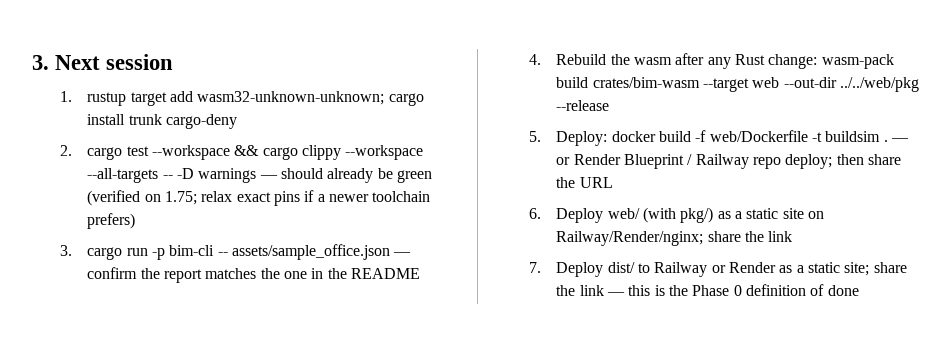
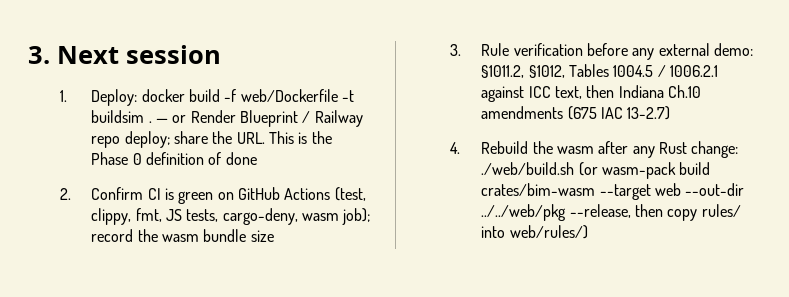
[87,91,424,106] [87,114,238,129] [59,145,424,160] [87,168,433,183] [87,190,431,206] [87,213,136,229] [59,244,412,260] [87,267,421,283] [528,53,894,69] [556,77,920,92] [556,100,610,111] [528,131,541,142] rustup target add wasm32-unknown-unknown; cargo install trunk cargo-deny // 2. cargo test --workspace && cargo clippy --workspace --all-targets -- -D warnings — should already be green (verified on 1.75; relax exact pins if a newer toolchain prefers) // 3. cargo run -p bim-cli -- assets/sample_office.json — confirm the report matches the one in the README // 4. Rebuild the wasm after any Rust change: wasm-pack build crates/bim-wasm --target web --out-dir ../../web/pkg --release // 5. -> (67, 96) none
[836,154,902,165] [556,177,613,188] [528,207,825,223] [556,231,793,246] [528,262,907,277] [556,285,651,296] then share the URL // 6. Deploy web/ (with pkg/) as a static site on Railway/Render/nginx; share the link // 7. Deploy dist/ to Railway or Render as a static site; share the link — this -> [174,131,294,144] share the URL. This
(859, 290) none -> [59,187,366,204] [91,208,371,225] [91,229,274,242] [449,43,753,60] [481,64,718,78] [481,85,701,102] [481,106,671,120] [449,141,739,158] [481,162,711,179] [481,183,745,200] [481,204,741,221] [481,225,588,239] // 2. Confirm CI is green on GitHub Actions (test, clippy, fmt, JS tests, cargo-deny, wasm job); record the wasm bundle size // 3. Rule verification before any external demo: §1011.2, §1012, Tables 1004.5 / 1006.2.1 against ICC text, then Indiana Ch.10 amendments (675 IAC 13-2.7) // 4. Rebuild the wasm after any Rust change: ./web/build.sh (or wasm-pack build crates/bim-wasm --target web --out-dir ../../web/pkg --release, then copy rules/ into web/rules/)

